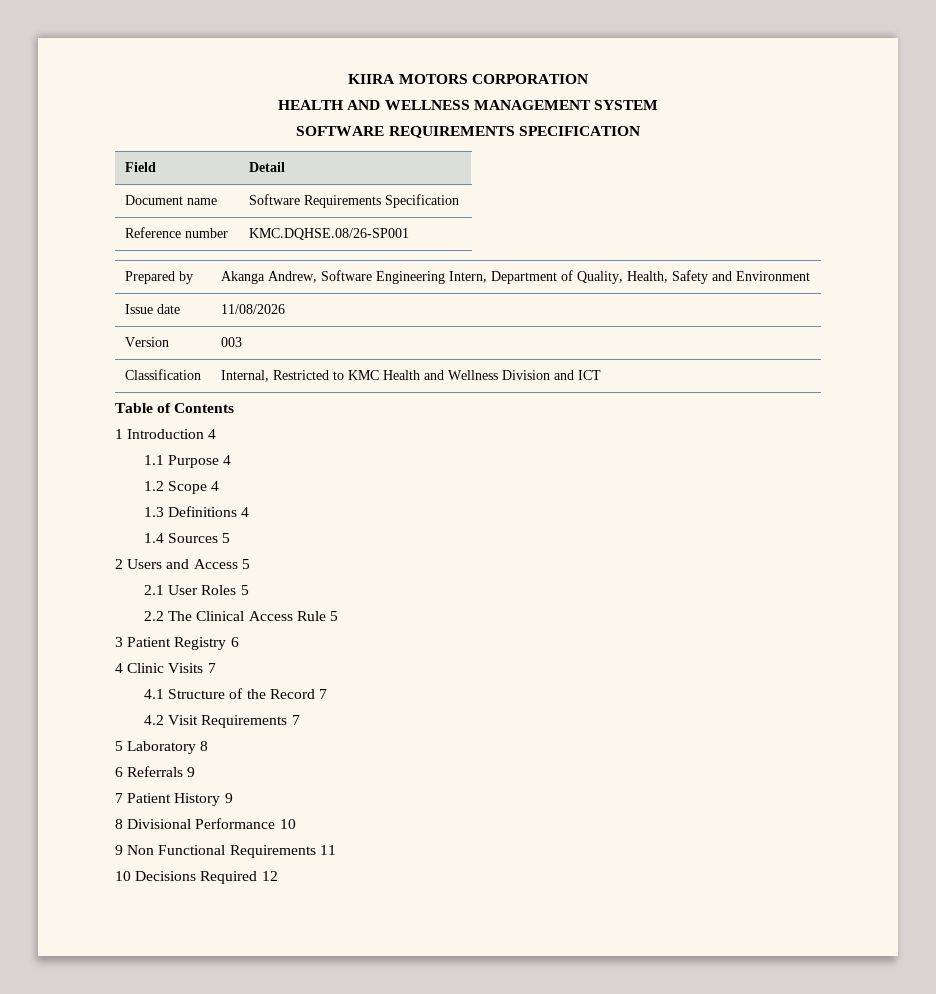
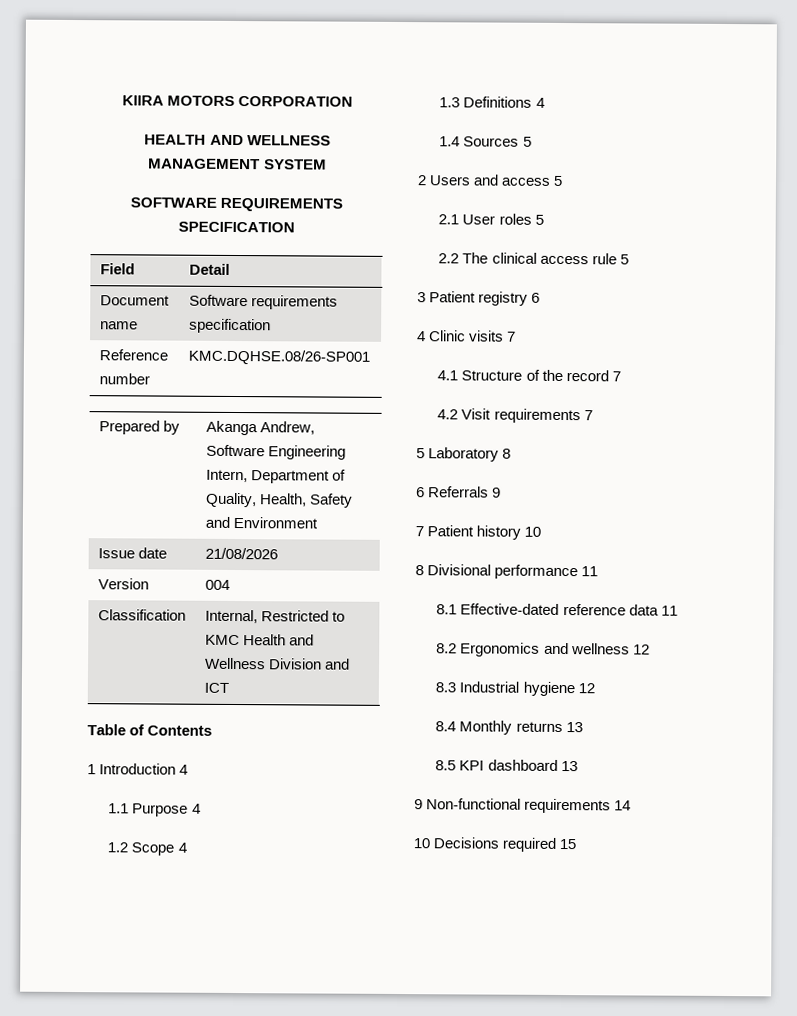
[303,194,459,208] Requirements Specification -> [250,295,338,310] [188,318,271,334] requirements specification
[220,304,285,314] 11/08/2026 -> [204,547,278,560] 21/08/2026
[220,337,242,347] 003 -> [204,579,230,590] 004
[193,559,238,569] Access -> [501,177,552,186] access
[201,585,237,595] Roles -> [498,213,532,225] roles
[196,611,326,621] Clinical Access Rule -> [491,252,617,265] clinical access rule
[174,637,227,650] Registry -> [478,291,529,306] registry
[168,663,204,673] Visits -> [469,330,505,342] visits
[269,689,315,699] Record -> [565,370,609,382] record
[201,715,288,728] Requirements -> [493,408,581,424] requirements
[174,793,233,806] History 9 -> [476,525,542,540] history 10
[195,818,296,829] [115,845,336,858] Performance 10 // 9 Non Functional Requirements 11 -> [494,564,599,580] [436,603,678,616] [436,642,650,657] [435,681,595,697] [435,720,583,735] [435,759,578,772] [414,798,632,814] performance 11 // 8.1 Effective-dated reference data 11 // 8.2 Ergonomics and wellness 12 // 8.3 Industrial hygiene 12 // 8.4 Monthly returns 13 // 8.5 KPI dashboard 13 // 9 Non-functional requirements 14
[200,871,278,884] Required 12 -> [502,837,577,852] required 15

